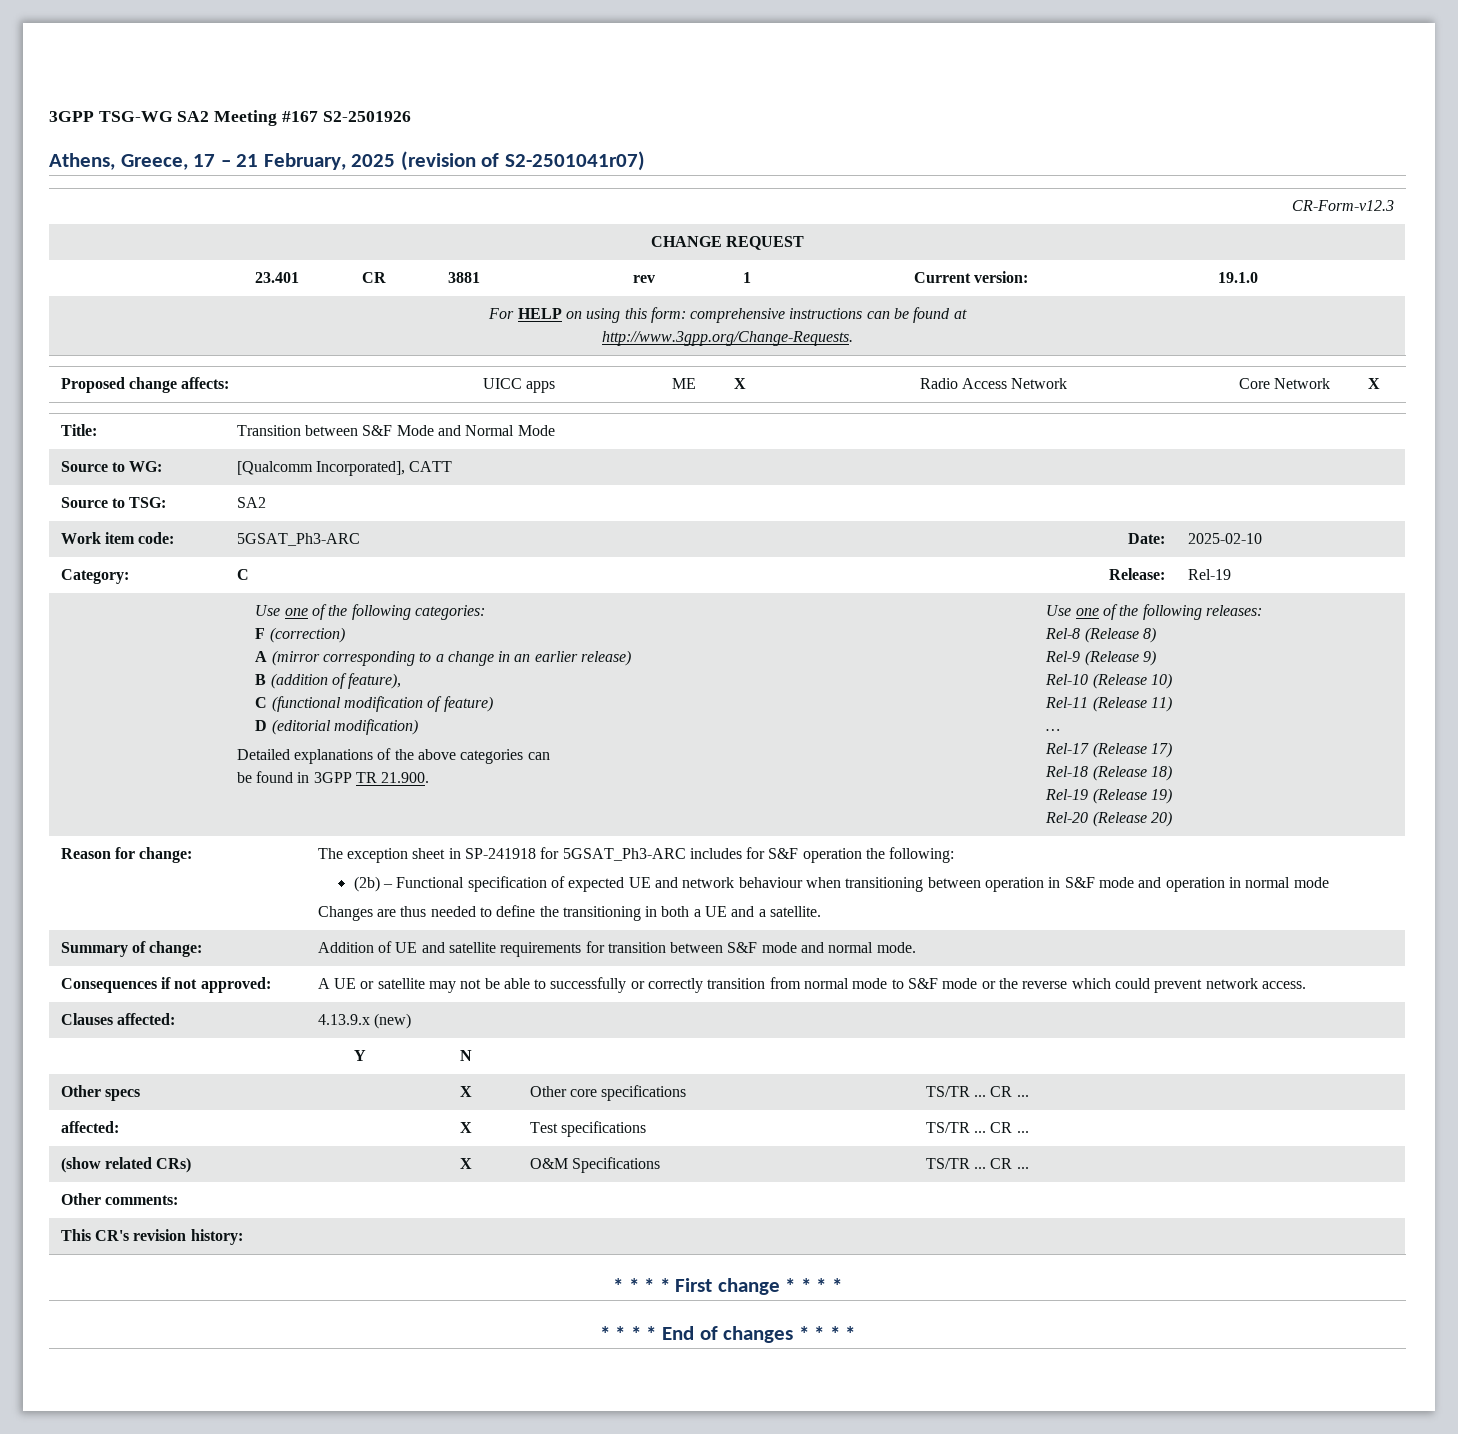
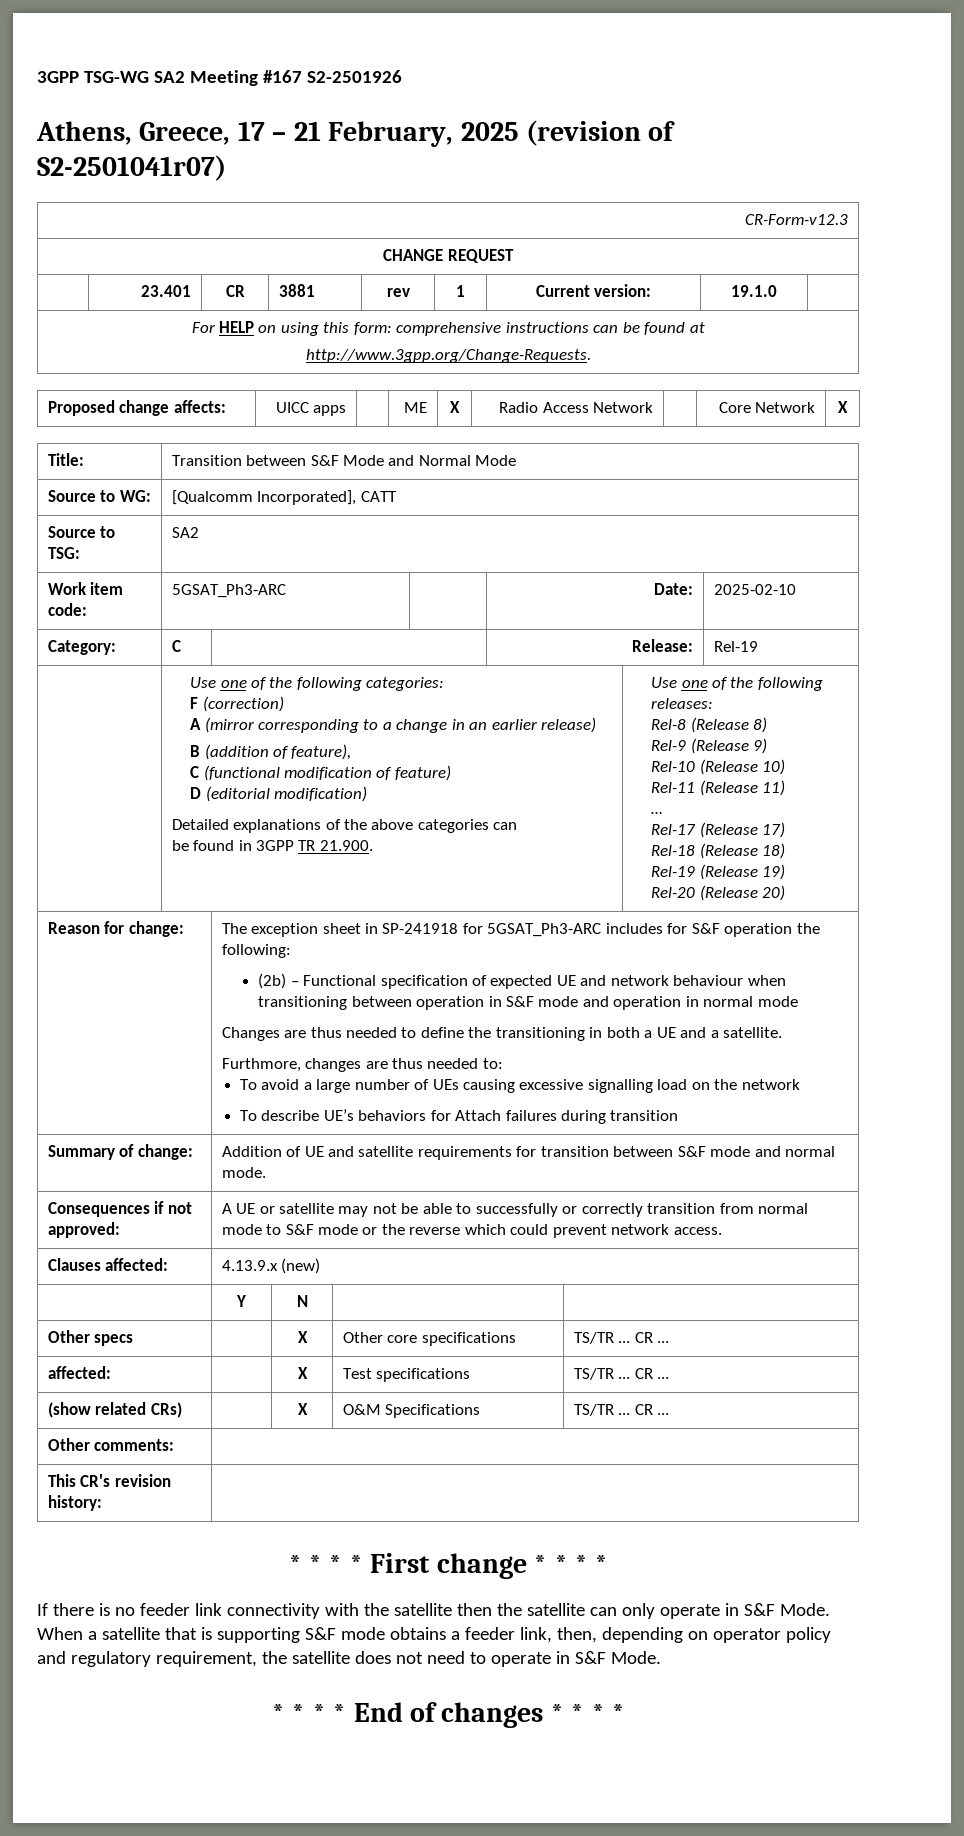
(822, 911) none -> [221,1058,503,1072] [239,1079,800,1093] [239,1109,679,1124] // Furthmore, changes are thus needed to: // To avoid a large number of UEs causing excessive signalling load on the network // To describe UE’s behaviors for Attach failures during transition
(842, 1285) none -> [37,1603,830,1619] [37,1627,831,1643] [37,1651,661,1667] // If there is no feeder link connectivity with the satellite then the satellite can only operate in S&F Mode. When a satellite that is supporting S&F mode obtains a feeder link, then, depending on operator policy and regulatory requirement, the satellite does not need to operate in S&F Mode.

